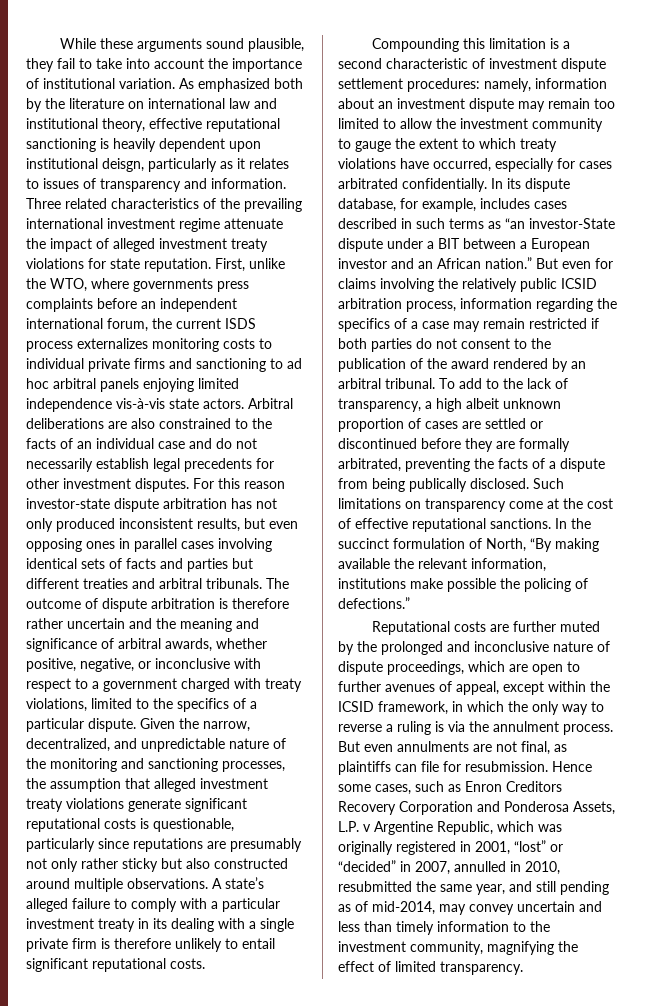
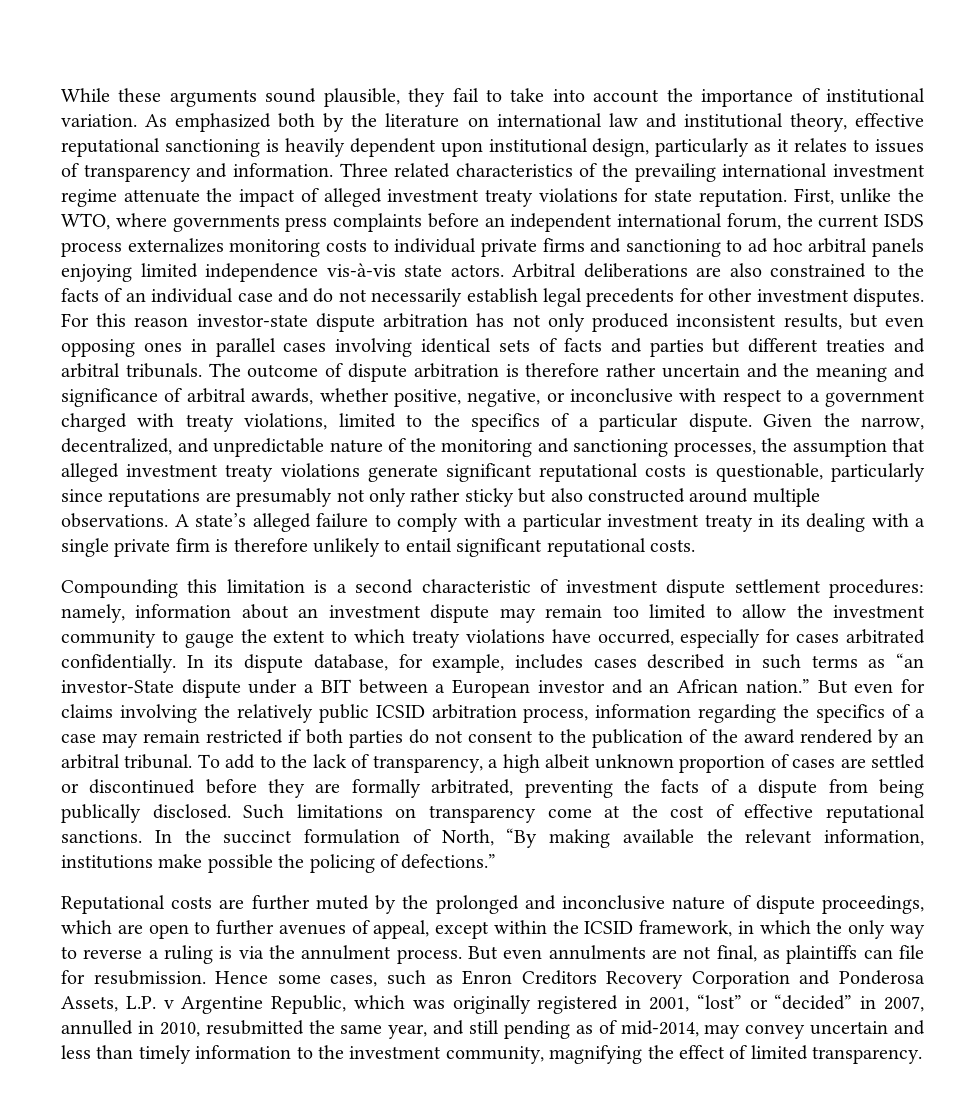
[102,158,144,172] deisgn, -> [592,138,650,157] design,

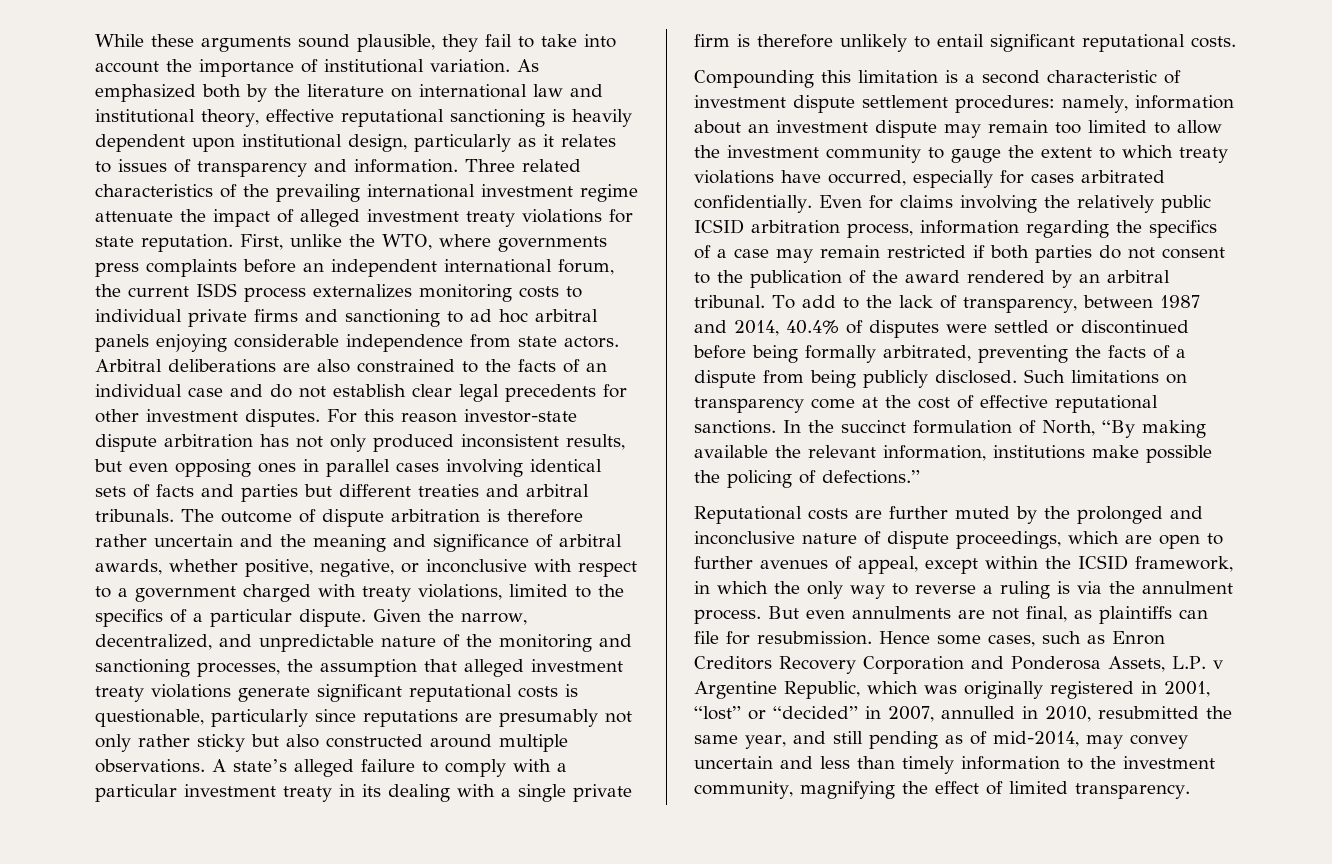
[140,263,396,282] limited independence vis-à-vis -> [234,334,511,352] considerable independence from
[371,288,538,307] necessarily establish -> [333,384,452,397] establish clear
[186,653,924,673] [61,679,894,698] In its dispute database, for example, includes cases described in such terms as “an investor-State dispute under a BIT between a European investor and an African nation.” But even -> [818,195,862,208] Even
[488,754,866,773] a high albeit unknown proportion of cases are -> [1082,295,1200,308] [694,320,987,338] between 1987 and 2014, 40.4% of disputes were
[268,779,341,798] they are -> [752,345,798,363] being
[61,804,141,823] publically -> [863,370,928,388] publicly

